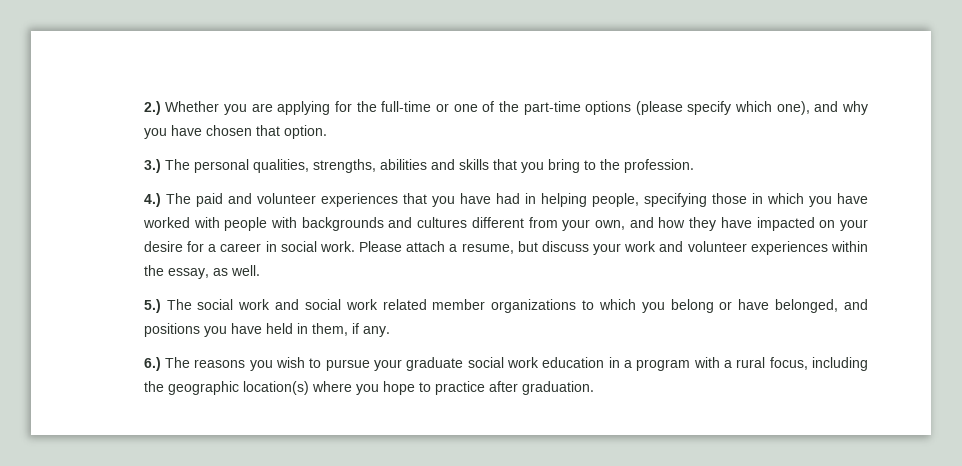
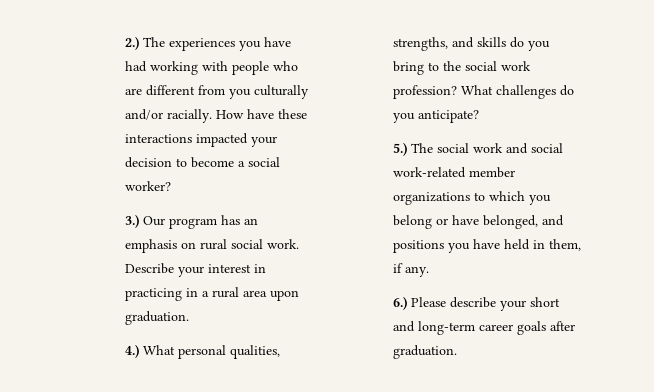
[165,101,869,115] [143,125,327,139] [143,159,190,173] Whether you are applying for the full-time or one of the part-time options (please specify which one), and why you have chosen that option. // 3.) The -> [142,37,291,51] [124,61,298,75] [124,85,309,99] [124,109,307,123] [124,133,277,147] [124,157,280,168] [124,181,171,191] [124,214,258,229] [124,239,299,253] [124,263,266,277] [124,287,299,301] [124,311,189,325] [124,344,175,358] The experiences you have had working with people who are different from you culturally and/or racially. How have these interactions impacted your decision to become a social worker? // 3.) Our program has an emphasis on rural social work. Describe your interest in practicing in a rural area upon graduation. // 4.) What
[379,159,427,170] abilities -> (448, 44) none
[492,159,517,170] that -> [509,37,524,48] do
[623,159,694,173] [143,193,868,207] [142,217,869,231] [143,241,869,255] [143,265,260,279] profession. // 4.) The paid and volunteer experiences that you have had in helping people, specifying those in which you have worked with people with backgrounds and cultures different from your own, and how they have impacted on your desire for a career in social work. Please attach a resume, but discuss your work and volunteer experiences within the essay, as well. -> [464,61,531,71] [392,85,574,99] [392,110,479,123] social work profession? What challenges do you anticipate?
[345,299,427,310] work related -> [392,167,466,178] work-related
[165,357,868,371] [143,381,485,395] The reasons you wish to pursue your graduate social work education in a program with a rural focus, including the geographic location(s) where you hope to practice -> [410,297,560,311] [392,321,546,335] Please describe your short and long-term career goals

